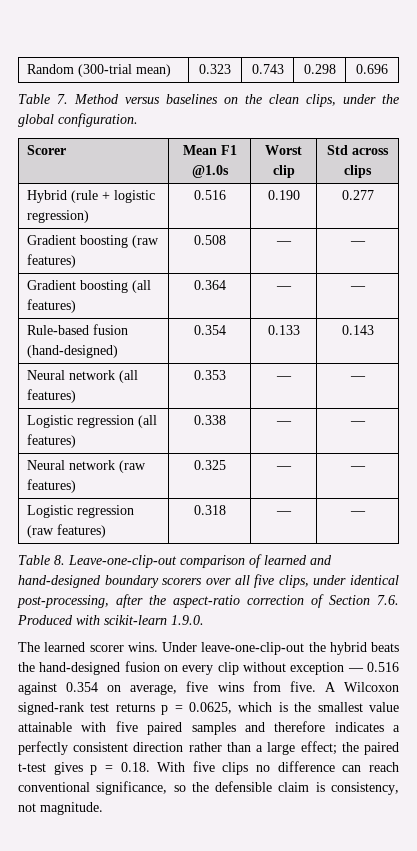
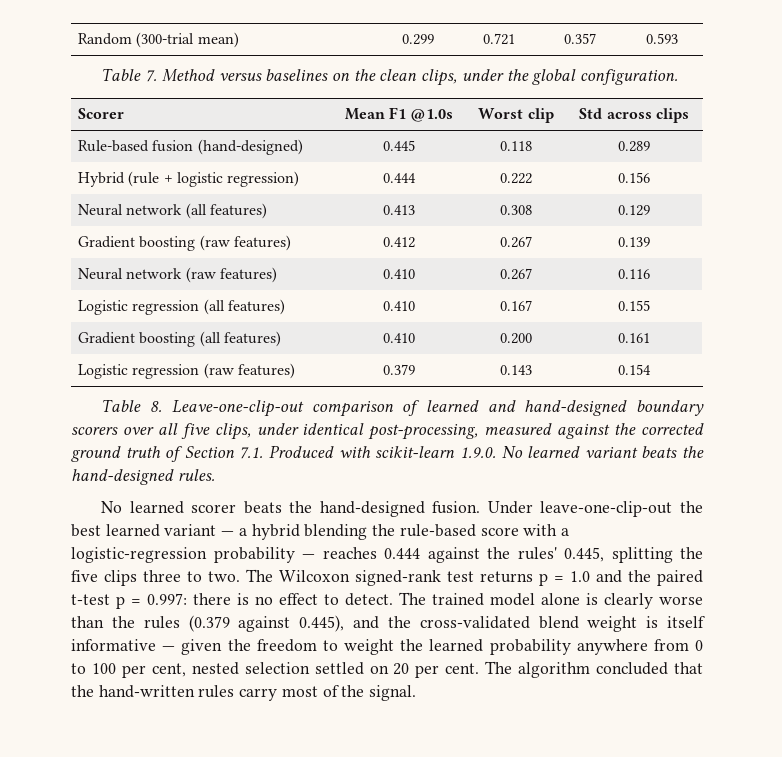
[199,64,231,74] [251,64,284,74] [303,64,336,74] [356,64,388,74] 0.323 | 0.743 | 0.298 | 0.696 -> [402,34,434,45] [483,33,515,45] [564,33,596,44] [645,33,678,44] 0.299 | 0.721 | 0.357 | 0.593
(372, 171) none -> [78,139,303,155] [383,140,415,151] [500,141,532,151] [618,141,650,152] // Rule-based fusion (hand-designed) | 0.445 | 0.118 | 0.289
[193,190,226,200] [267,190,300,200] [341,190,374,200] [26,235,159,248] [26,254,76,268] [193,235,226,245] [275,241,292,245] [349,241,366,245] [26,280,151,293] [26,299,76,313] [193,280,226,290] [275,286,292,290] [349,286,366,290] [26,324,128,335] [26,345,118,358] [193,325,226,335] [267,325,300,335] [341,325,374,335] [26,370,138,383] [26,389,76,403] [193,370,226,380] [275,376,292,380] [349,376,366,380] [26,415,157,428] [26,434,76,448] [193,415,226,425] [275,421,292,425] [349,421,366,425] [26,460,146,473] [26,479,76,493] [193,460,226,470] [275,466,292,470] [349,466,366,470] 0.516 | 0.190 | 0.277 // Gradient boosting (raw features) | 0.508 | — | — // Gradient boosting (all features) | 0.364 | — | — // Rule-based fusion (hand-designed) | 0.354 | 0.133 | 0.143 // Neural network (all features) | 0.353 | — | — // Logistic regression (all features) | 0.338 | — | — // Neural network (raw features) | 0.325 | — | — -> [383,173,416,183] [500,173,532,184] [618,172,650,183] [78,203,268,219] [383,205,415,215] [500,205,532,215] [618,205,650,216] [78,235,292,251] [383,237,415,248] [500,236,532,248] [618,237,650,247] [78,267,278,283] [383,269,415,279] [500,268,532,280] [618,269,650,279] [78,299,286,315] [383,301,415,311] [500,300,532,311] [618,300,650,311] [78,331,282,347] [383,333,415,343] [500,333,532,344] [618,333,650,343] 0.444 | 0.222 | 0.156 // Neural network (all features) | 0.413 | 0.308 | 0.129 // Gradient boosting (raw features) | 0.412 | 0.267 | 0.139 // Neural network (raw features) | 0.410 | 0.267 | 0.116 // Logistic regression (all features) | 0.410 | 0.167 | 0.155 // Gradient boosting (all features) | 0.410 | 0.200 | 0.161
[193,505,226,515] [275,511,292,515] [349,511,366,515] 0.318 | — | — -> [383,364,415,375] [500,365,532,375] [618,364,651,375] 0.379 | 0.143 | 0.154
[116,594,304,608] after the aspect-ratio correction -> [484,423,704,439] [71,446,161,462] measured against the corrected ground truth
[377,595,399,605] 7.6. -> [239,447,264,459] 7.1.
[18,642,399,655] [18,661,399,675] [18,681,336,695] // The learned scorer wins. Under leave-one-clip-out the hybrid beats the hand-designed fusion on every clip without exception — 0.516 against 0.354 on average, five wins from five. A -> [501,446,705,458] [71,469,215,485] [101,501,703,517] [71,524,569,540] [71,547,703,563] [71,569,273,586] No learned variant beats the hand-designed rules. // No learned scorer beats the hand-designed fusion. Under leave-one-clip-out the best learned variant — a hybrid blending the rule-based score with a logistic-regression probability — reaches 0.444 against the rules' 0.445, splitting the five clips three to two. The
[189,702,399,714] [18,721,400,735] [18,741,337,755] 0.0625, which is the smallest value attainable with five paired samples and therefore indicates a perfectly consistent direction rather than a large effect; -> [570,570,622,583] 1.0 and
[53,761,399,775] [18,781,399,795] [18,802,103,815] gives p = 0.18. With five clips no difference can reach conventional significance, so the defensible claim is consistency, not magnitude. -> [116,592,703,609] [71,615,705,632] [71,639,703,655] [71,661,704,678] [71,685,417,701] p = 0.997: there is no effect to detect. The trained model alone is clearly worse than the rules (0.379 against 0.445), and the cross-validated blend weight is itself informative — given the freedom to weight the learned probability anywhere from 0 to 100 per cent, nested selection settled on 20 per cent. The algorithm concluded that the hand-written rules carry most of the signal.

